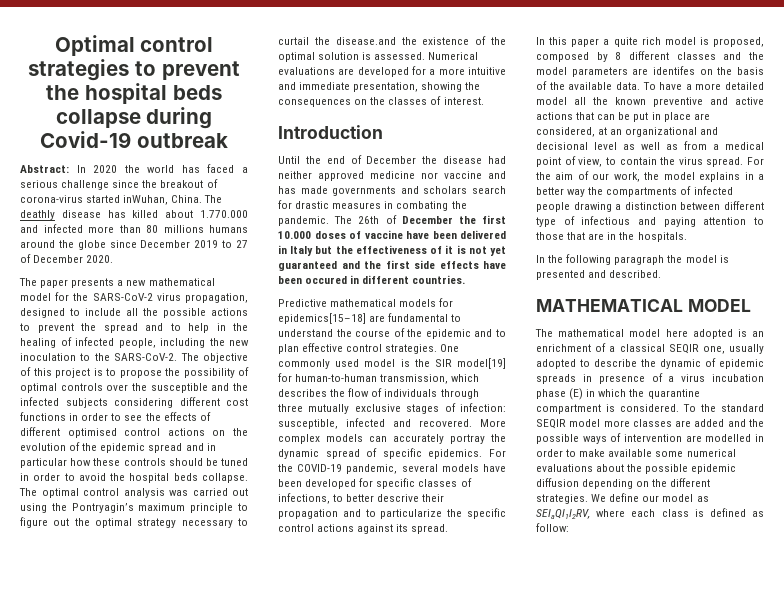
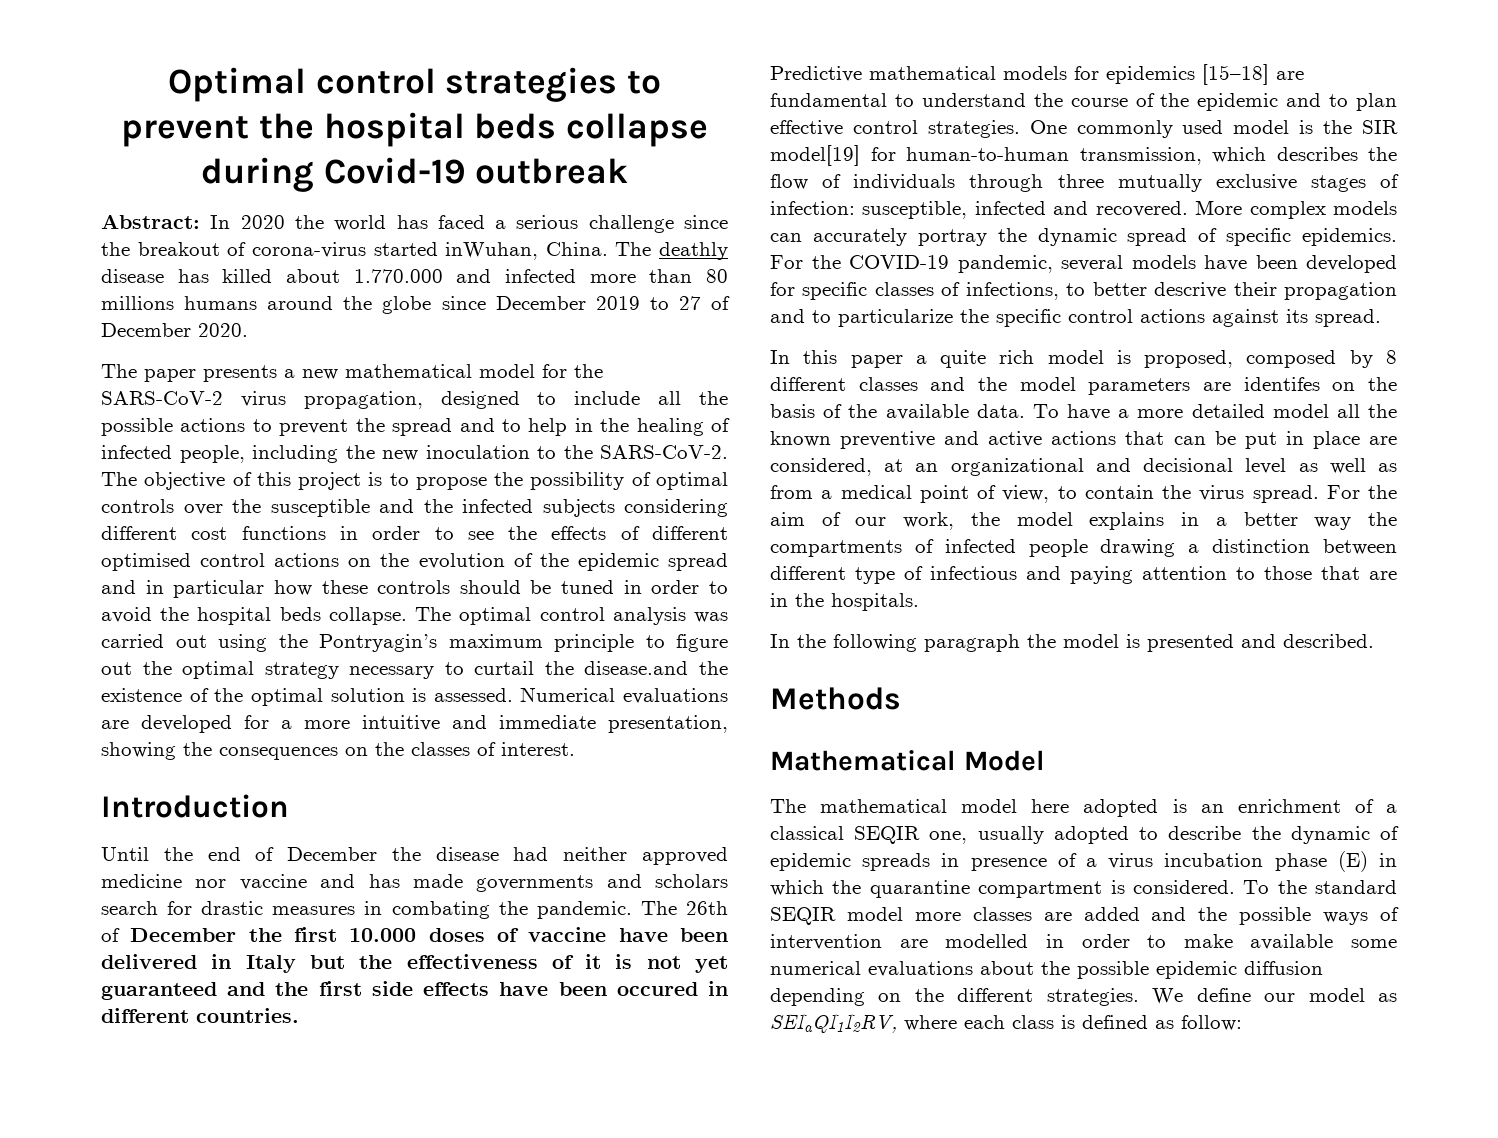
[278,313,366,324] epidemics[15–18] -> [1106,64,1269,85] epidemics [15–18]
[536,299,751,312] MATHEMATICAL MODEL -> [770,687,901,710] [770,750,1045,771] Methods // Mathematical Model

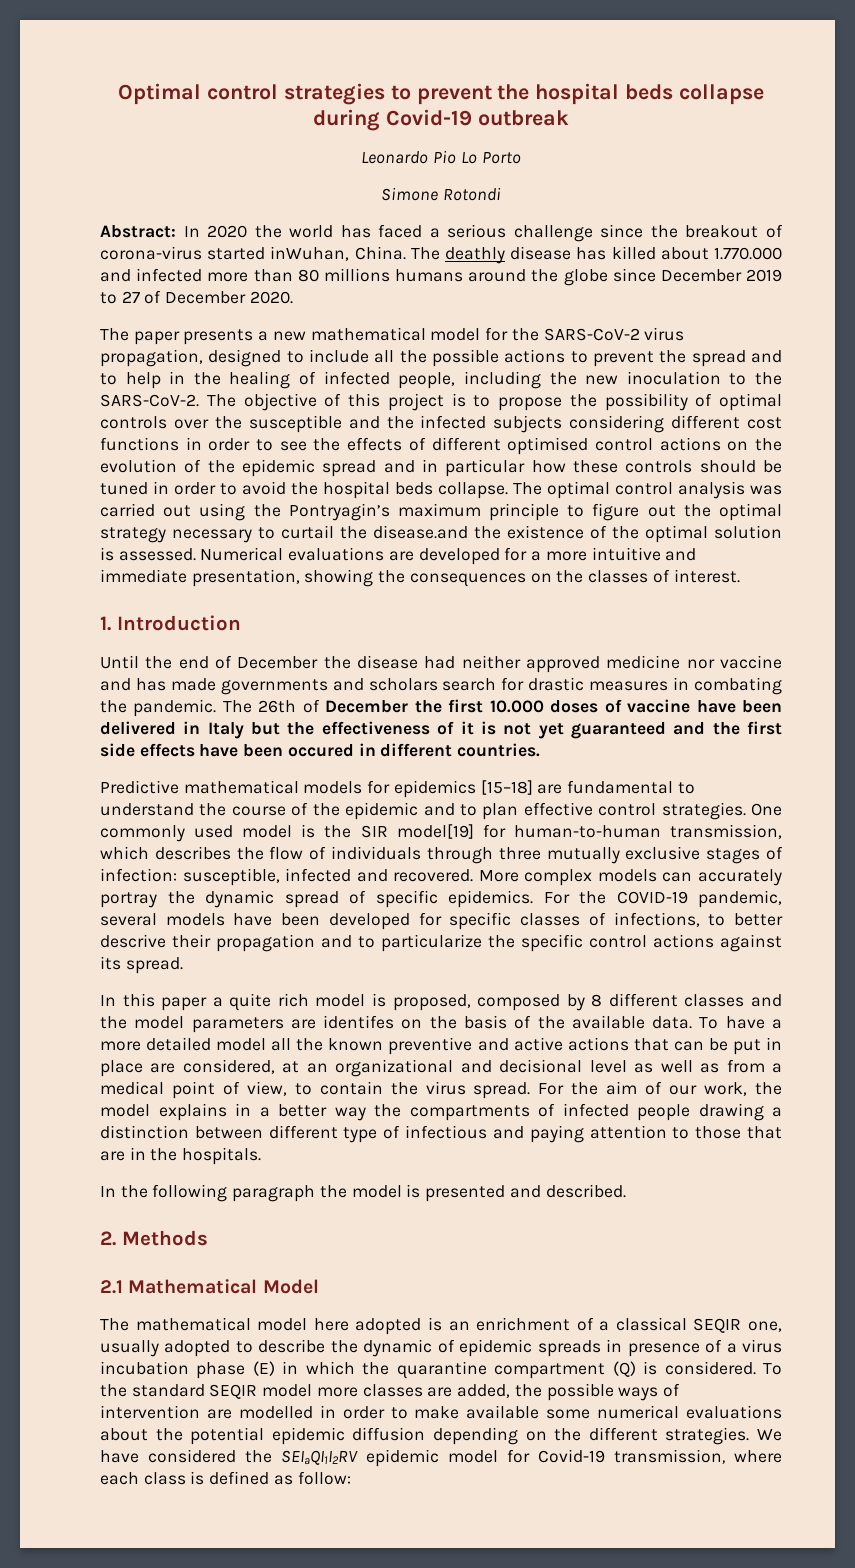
(629, 171) none -> [361,150,521,164] [381,187,501,201] // Leonardo Pio Lo Porto // Simone Rotondi
(575, 749) none -> [100,616,111,631] 1.
(1374, 641) none -> [100,1231,116,1246] 2.
(901, 698) none -> [100,1280,123,1294] 2.1
(1103, 889) none -> [612,1361,636,1377] (Q)
[1083,907,1187,921] added and -> [457,1384,511,1398] added,
[1077,961,1149,979] possible -> [190,1427,265,1445] potential
[1196,988,1397,1002] [770,1013,897,1033] define our model as SEIaQI1I2RV, -> [100,1449,725,1467] have considered the SEIaQI1I2RV epidemic model for Covid-19 transmission,

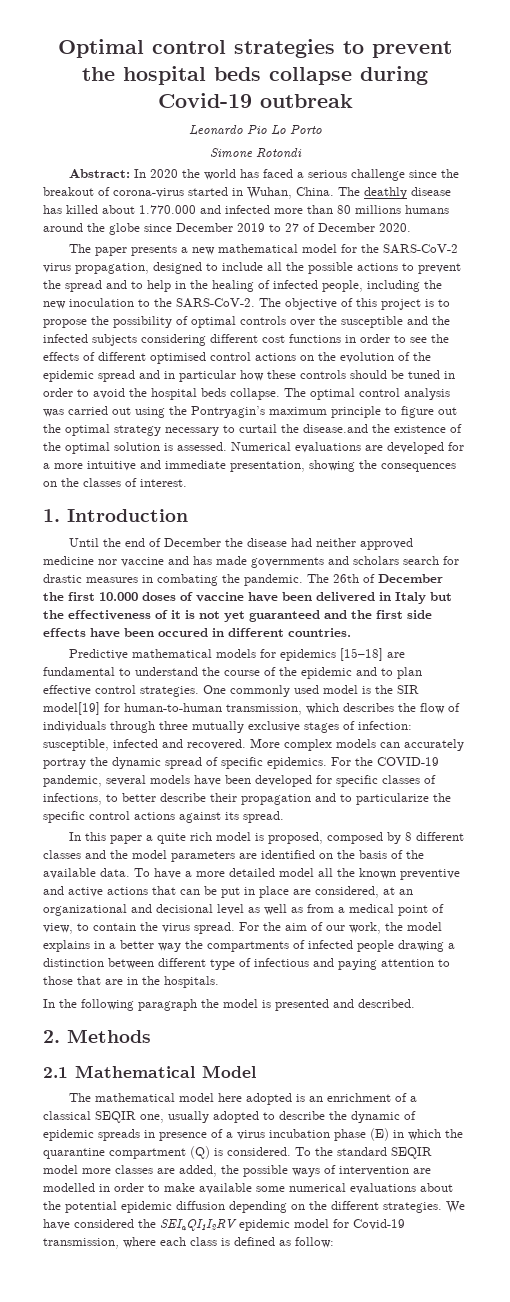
[270,246,350,261] inWuhan, -> [232,187,292,199] in Wuhan,
[100,934,166,948] descrive -> [160,793,206,802] describe
[323,1015,395,1029] identifes -> [261,850,315,859] identified

